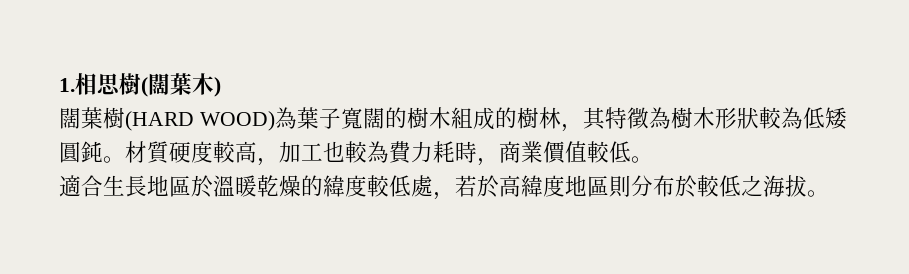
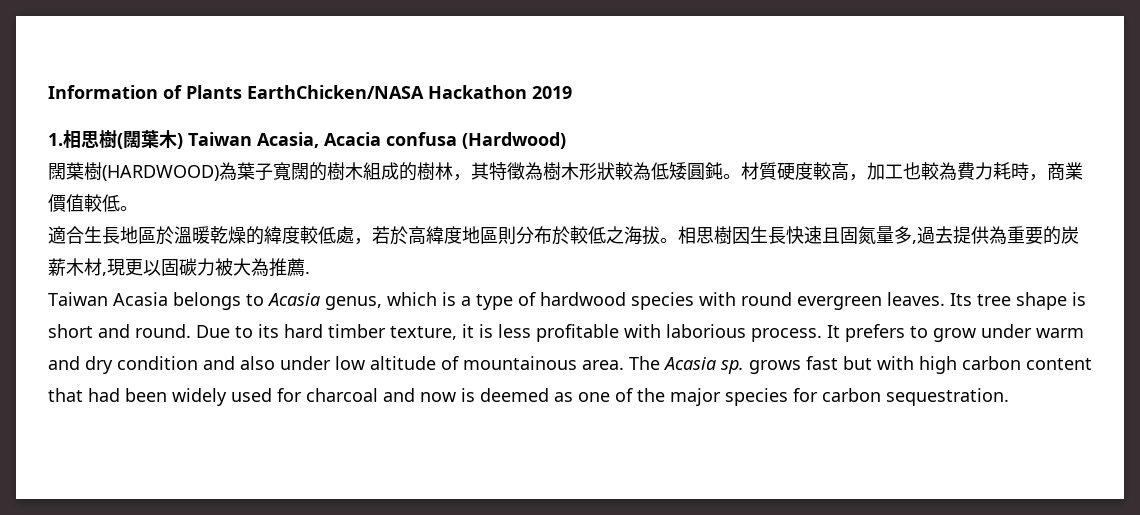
(59, 85) none -> [48,85,572,99] Information of Plants EarthChicken/NASA Hackathon 2019 //
(221, 87) none -> [188,132,566,149] Taiwan Acasia, Acacia confusa (Hardwood)
[125,111,275,131] (HARD WOOD) -> [102,165,219,181] (HARDWOOD)
(829, 193) none -> [678,226,1079,245] [48,258,310,277] [48,292,1086,310] [48,324,1084,342] [48,356,1092,374] [48,388,1009,406] 相思樹因生長快速且固氮量多,過去提供為重要的炭薪木材,現更以固碳力被大為推薦. // Taiwan Acasia belongs to Acasia genus, which is a type of hardwood species with round evergreen leaves. Its tree shape is short and round. Due to its hard timber texture, it is less profitable with laborious process. It prefers to grow under warm and dry condition and also under low altitude of mountainous area. The Acasia sp. grows fast but with high carbon content that had been widely used for charcoal and now is deemed as one of the major species for carbon sequestration.

